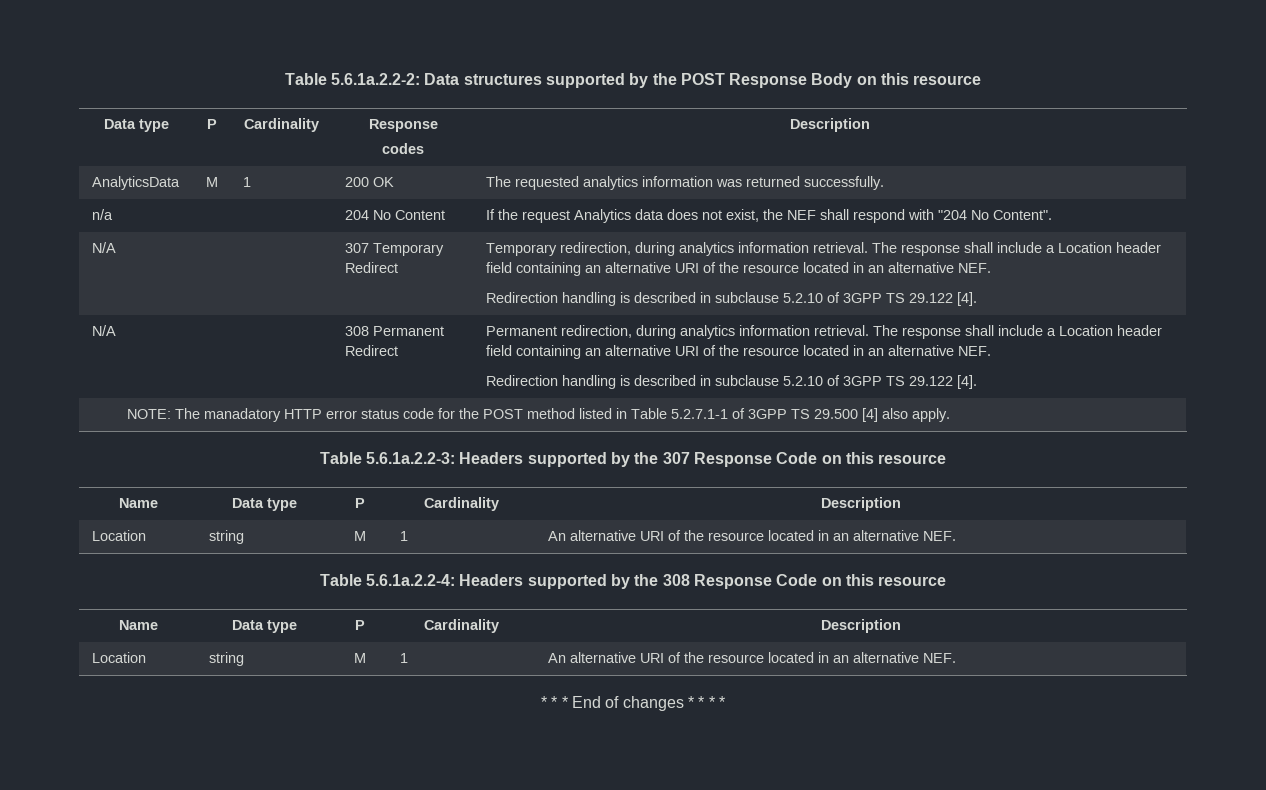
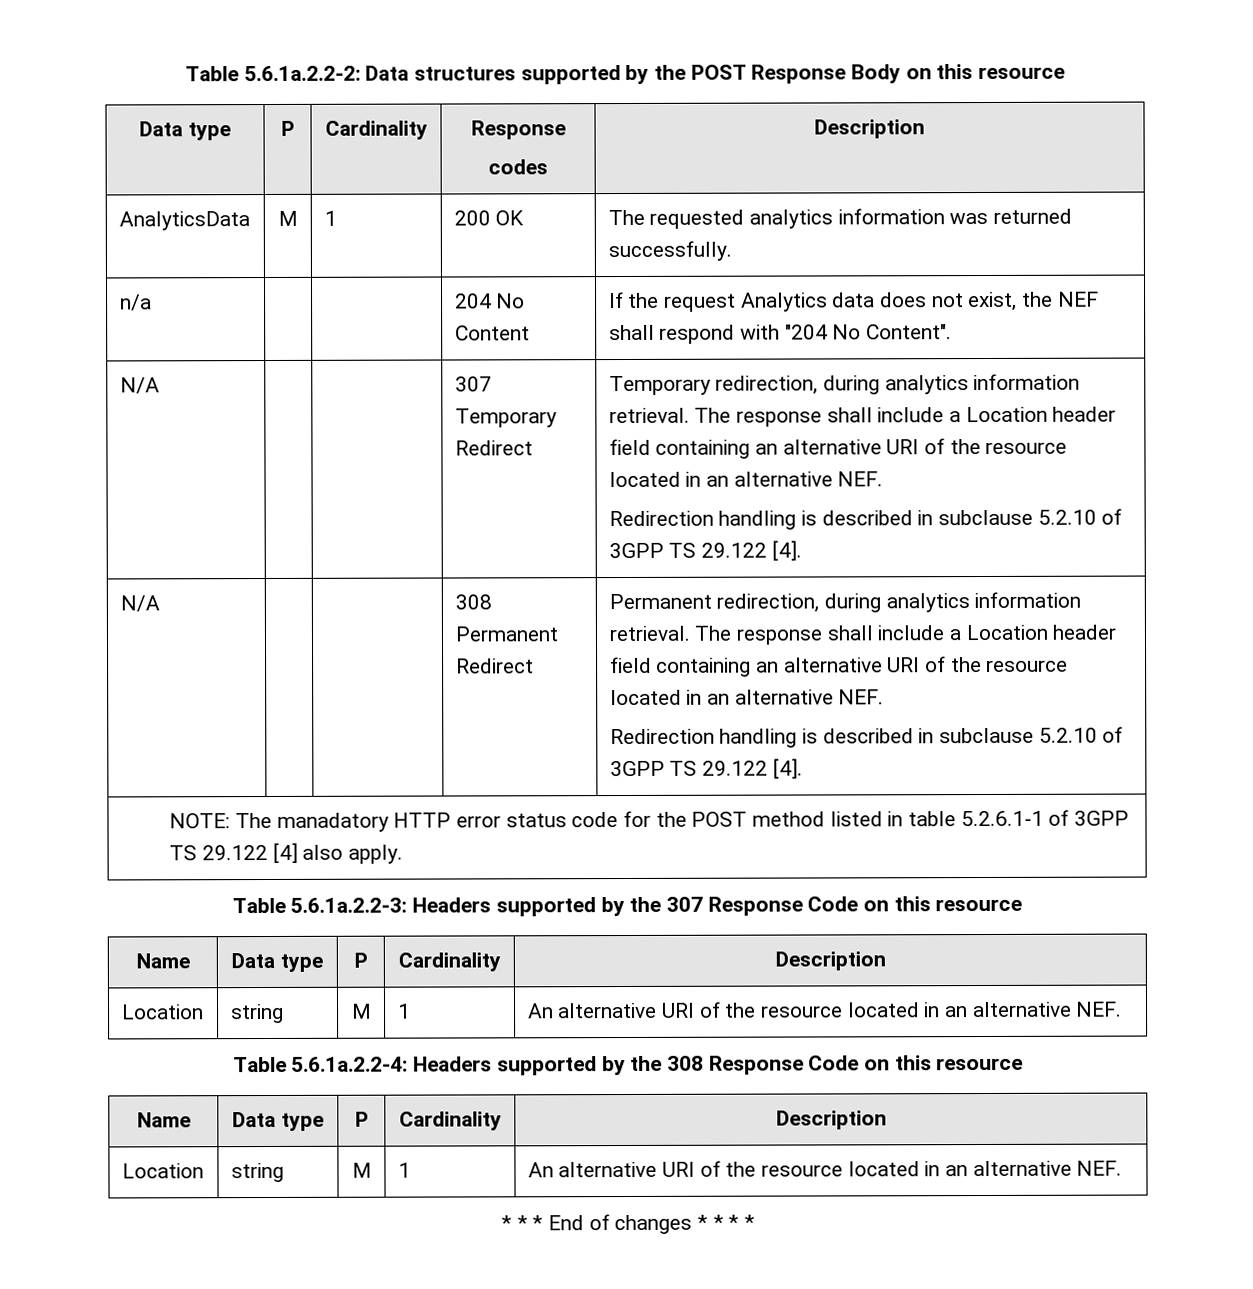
[630,408,858,419] Table 5.2.7.1-1 of 3GPP TS 29.500 -> [908,809,1130,827] [169,845,269,861] table 5.2.6.1-1 of 3GPP TS 29.122

